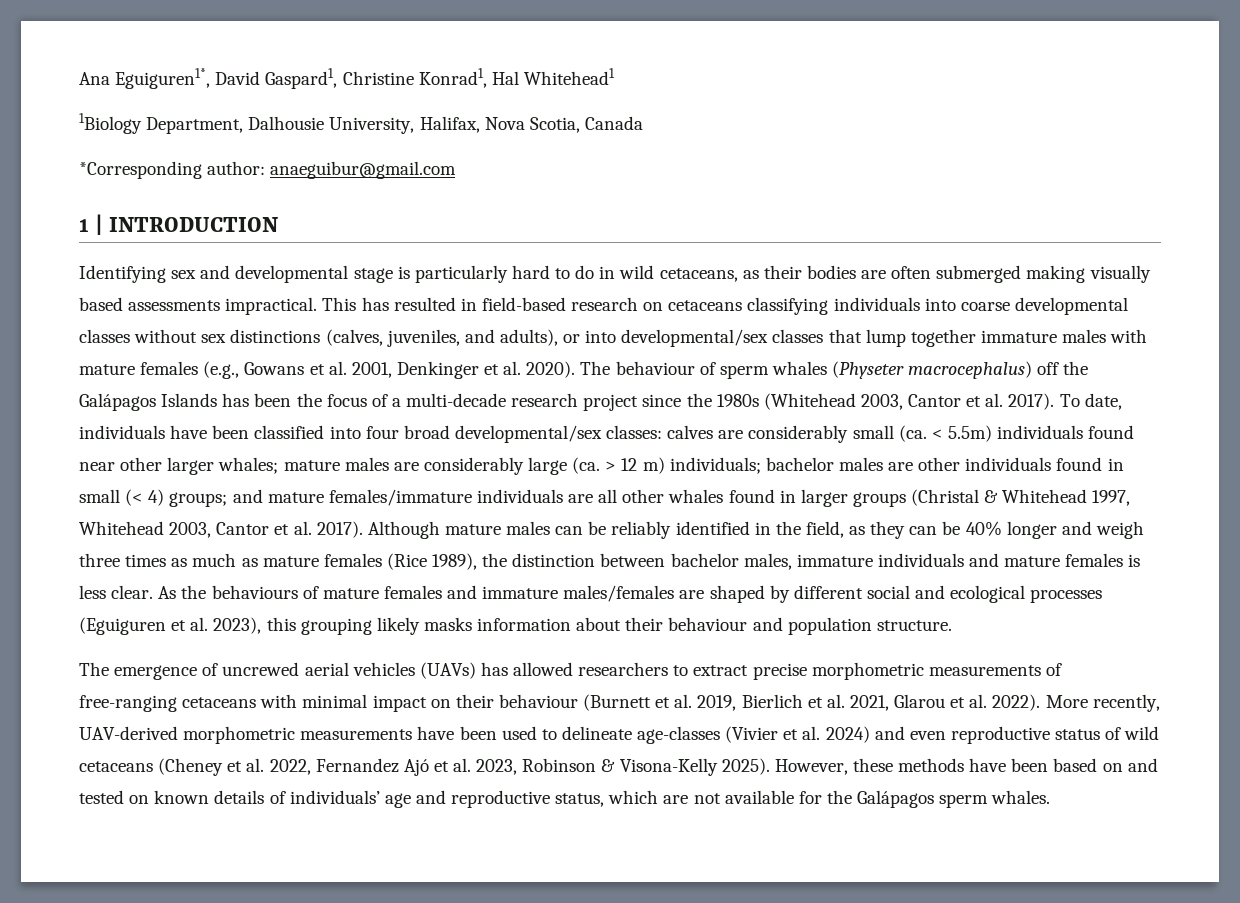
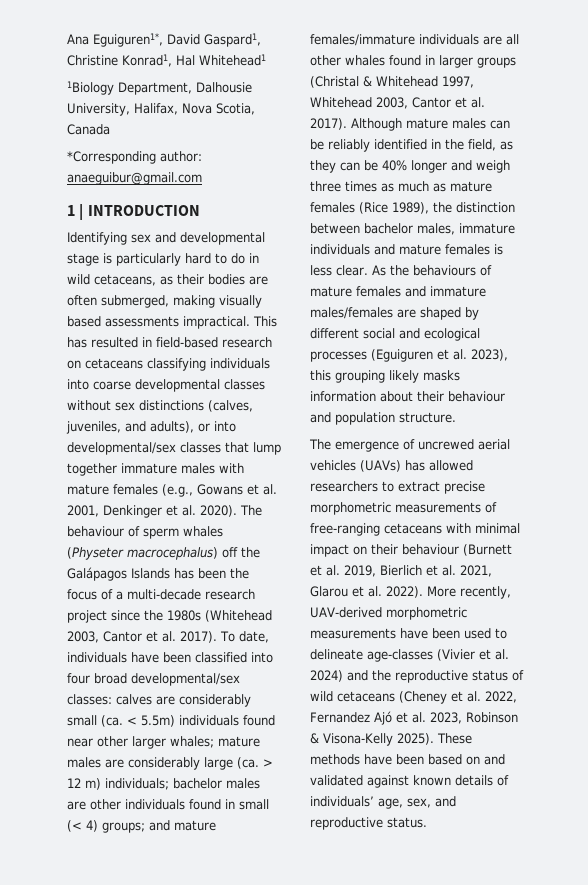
[936,265,1022,283] submerged -> [101,295,169,308] submerged,
[909,731,946,740] even -> [372,670,391,681] the
[774,758,893,775] However, these -> [437,733,472,744] These
[79,790,150,804] tested on -> [310,775,409,788] validated against
[384,790,1051,808] age and reproductive status, which are not available for the Galápagos sperm whales. -> [378,796,456,809] [310,817,427,830] age, sex, and reproductive status.

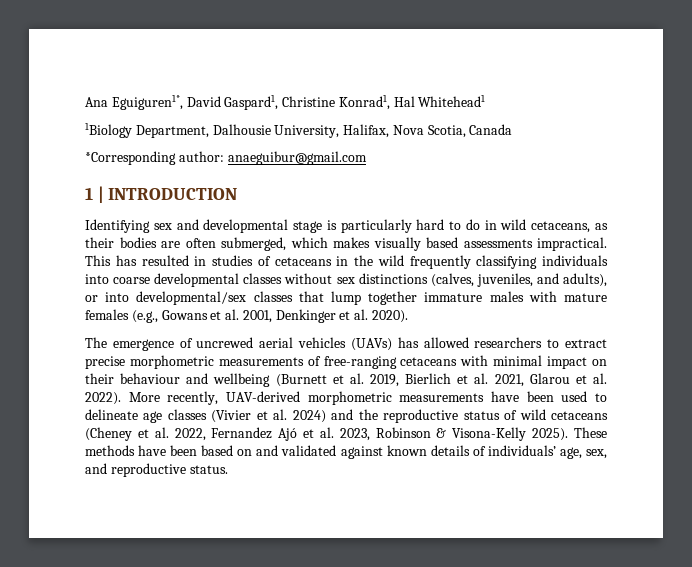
[173,295,215,308] making -> [290,237,370,248] which makes
[156,337,272,348] [67,358,143,369] field-based research on cetaceans -> [212,255,471,269] studies of cetaceans in the wild frequently
[240,505,262,516] [67,526,223,539] [67,547,260,560] [67,567,249,581] [67,589,255,600] [67,610,272,623] [67,631,269,643] [67,652,273,663] [67,673,240,686] [67,694,251,707] [67,715,275,727] [67,736,260,749] [67,757,273,770] [67,778,260,790] [67,799,269,810] [67,820,216,833] [310,34,519,46] [310,55,516,68] [310,76,474,88] [310,97,485,109] [310,118,510,131] [310,139,513,152] [310,160,510,173] [310,181,492,192] [310,202,515,214] [310,223,515,235] [310,244,503,255] [310,265,492,276] [310,286,486,297] [310,307,479,320] [310,328,480,341] [310,349,508,362] [310,370,460,383] [310,391,505,402] [310,412,456,425] The behaviour of sperm whales (Physeter macrocephalus) off the Galápagos Islands has been the focus of a multi-decade research project since the 1980s (Whitehead 2003, Cantor et al. 2017). To date, individuals have been classified into four broad developmental/sex classes: calves are considerably small (ca. < 5.5m) individuals found near other larger whales; mature males are considerably large (ca. > 12 m) individuals; bachelor males are other individuals found in small (< 4) groups; and mature females/immature individuals are all other whales found in larger groups (Christal & Whitehead 1997, Whitehead 2003, Cantor et al. 2017). Although mature males can be reliably identified in the field, as they can be 40% longer and weigh three times as much as mature females (Rice 1989), the distinction between bachelor males, immature individuals and mature females is less clear. As the behaviours of mature females and immature males/females are shaped by different social and ecological processes (Eguiguren et al. 2023), this grouping likely masks information about their behaviour and population structure. -> (409, 316) none
(459, 549) none -> [186,373,271,387] and wellbeing
[367,649,433,662] age-classes -> [143,409,207,423] age classes

